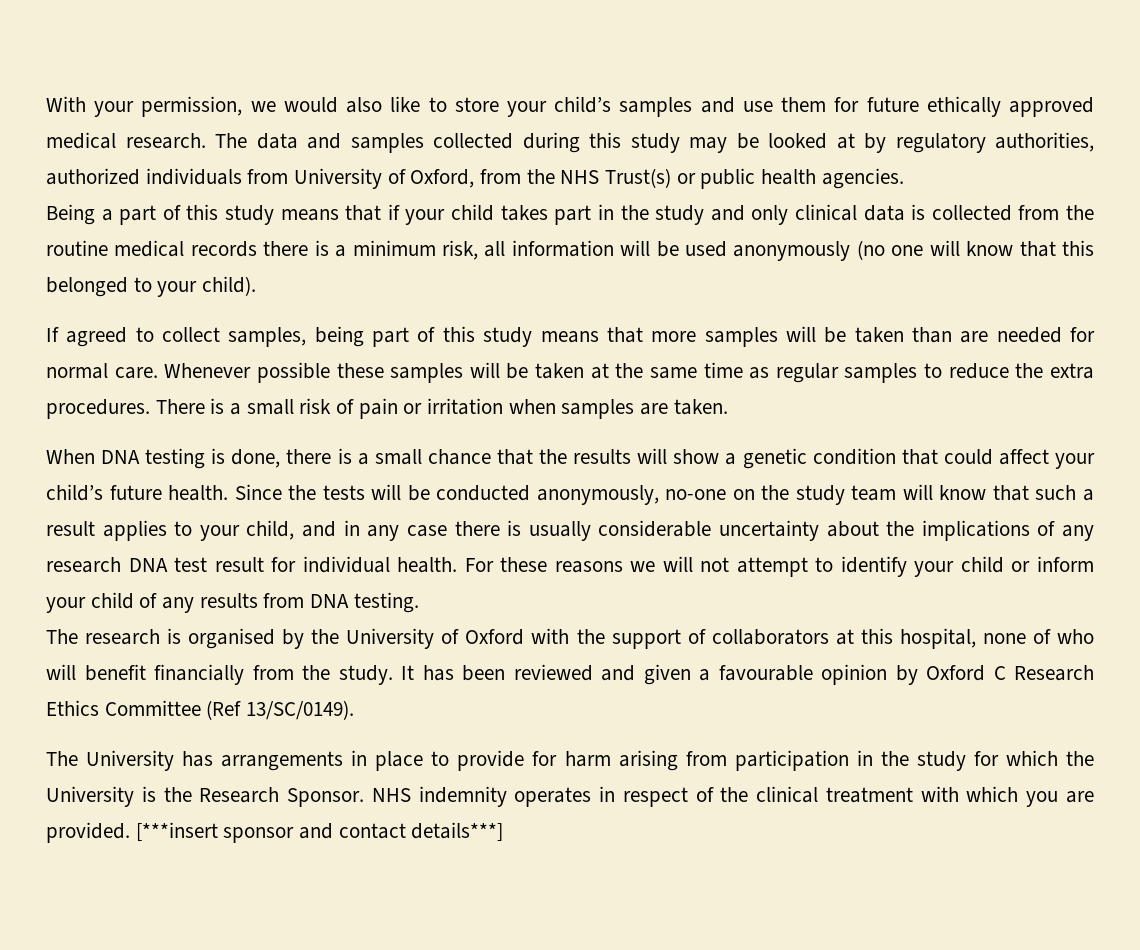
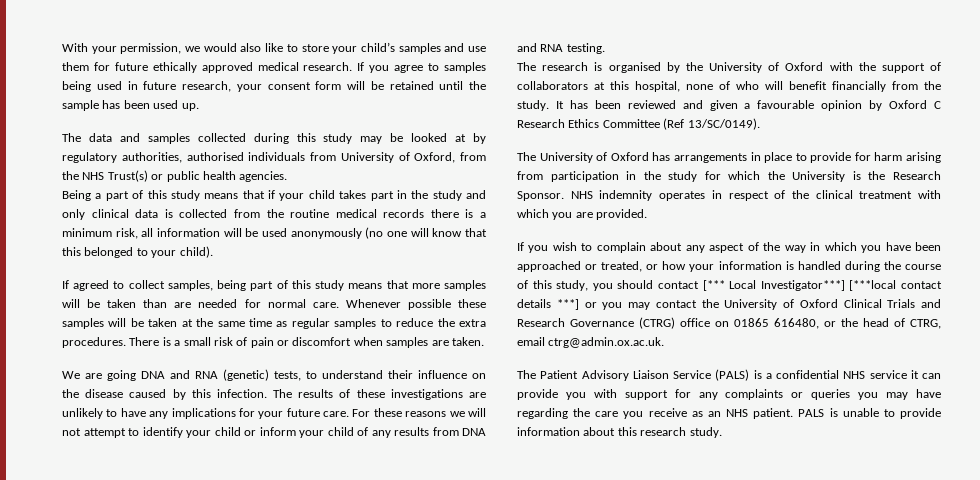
(206, 141) none -> [357,62,487,73] [62,81,486,92] [62,100,199,111] If you agree to samples being used in future research, your consent form will be retained until the sample has been used up. //
[46,168,140,185] authorized -> [186,152,244,161] authorised
[427,398,504,415] irritation -> [292,337,352,346] discomfort
[46,448,1095,469] [46,484,1094,505] [46,520,1094,541] [46,556,458,573] When DNA testing is done, there is a small chance that the results will show a genetic condition that could affect your child’s future health. Since the tests will be conducted anonymously, no-one on the study team will know that such a result applies to your child, and in any case there is usually considerable uncertainty about the implications of any research DNA test result for individual health. -> [62,369,486,381] [62,389,486,400] [62,408,350,419] We are going DNA and RNA (genetic) tests, to understand their influence on the disease caused by this infection. The results of these investigations are unlikely to have any implications for your future care.
(350, 601) none -> [517,43,564,52] and RNA
(175, 760) none -> [596,152,649,161] of Oxford
[135,822,504,843] [***insert sponsor and contact details***] -> [517,242,941,253] [517,261,941,272] [517,280,942,291] [517,299,941,310] [517,317,941,329] [517,337,665,348] [517,369,941,381] [517,389,942,400] [517,408,941,419] [517,427,722,438] // If you wish to complain about any aspect of the way in which you have been approached or treated, or how your information is handled during the course of this study, you should contact [*** Local Investigator***] [***local contact details ***] or you may contact the University of Oxford Clinical Trials and Research Governance (CTRG) office on 01865 616480, or the head of CTRG, email ctrg@admin.ox.ac.uk. // The Patient Advisory Liaison Service (PALS) is a confidential NHS service it can provide you with support for any complaints or queries you may have regarding the care you receive as an NHS patient. PALS is unable to provide information about this research study.

